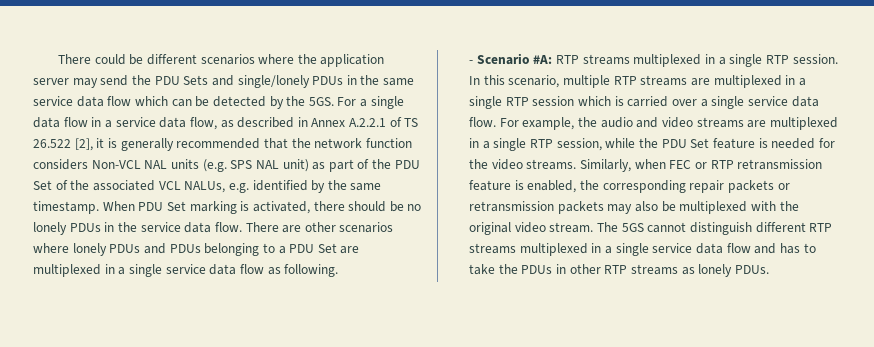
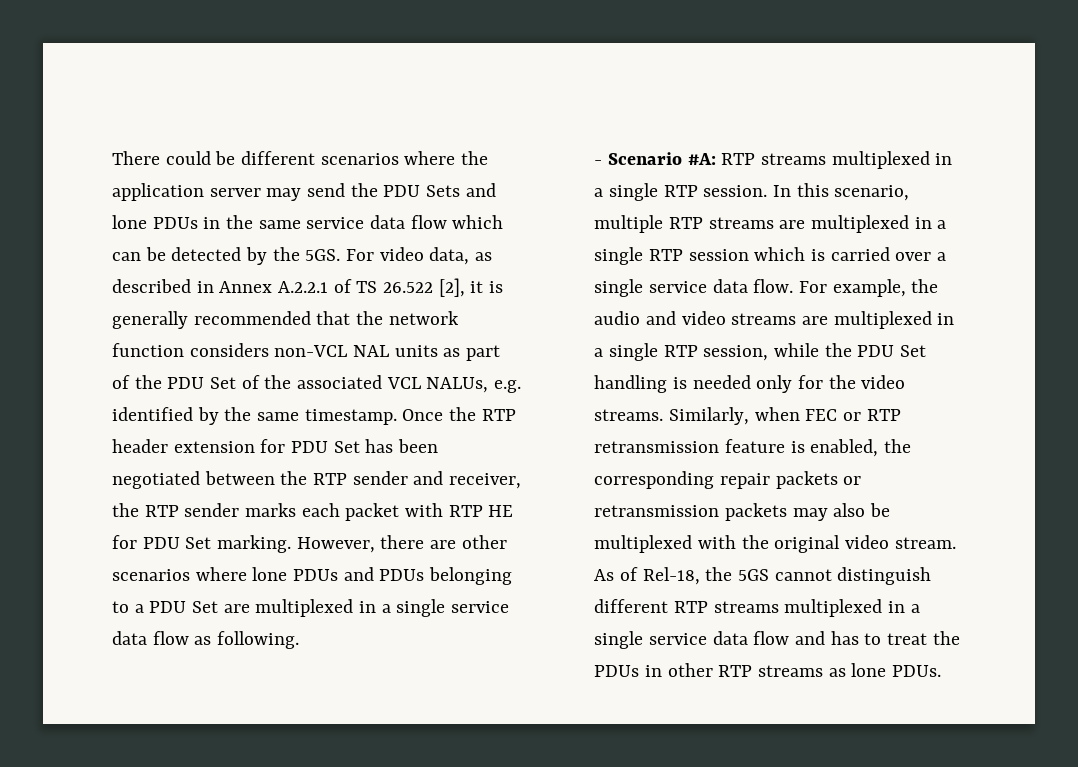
[237,75,310,88] single/lonely -> [112,215,147,229] lone
[360,96,404,109] [33,117,217,130] a single data flow in a service data flow, -> [379,247,470,265] video data,
[91,160,141,169] Non-VCL -> [274,345,348,357] non-VCL
[202,159,309,172] (e.g. SPS NAL unit) -> (438, 351) none
[102,201,422,214] [33,222,279,235] When PDU Set marking is activated, there should be no lonely PDUs in the service data flow. There -> [402,407,516,421] [112,439,439,453] [112,471,522,489] [112,503,514,521] [112,535,425,553] Once the RTP header extension for PDU Set has been negotiated between the RTP sender and receiver, the RTP sender marks each packet with RTP HE for PDU Set marking. However, there
[72,243,107,256] lonely -> [252,567,288,581] lone
[712,138,755,149] feature -> [594,375,668,393] handling
(816, 143) none -> [756,375,793,393] only
[596,222,618,232] The -> [594,567,733,585] As of Rel-18, the
[469,264,496,275] take -> [886,633,927,645] treat
[698,264,733,277] lonely -> [851,663,887,677] lone

